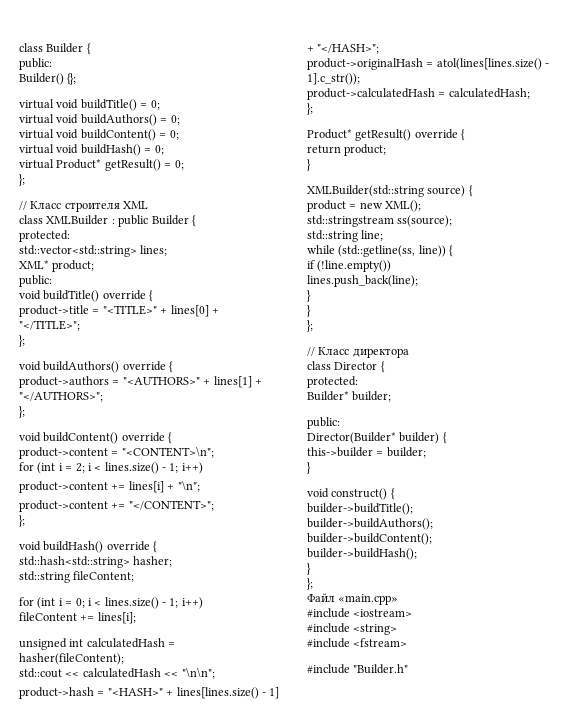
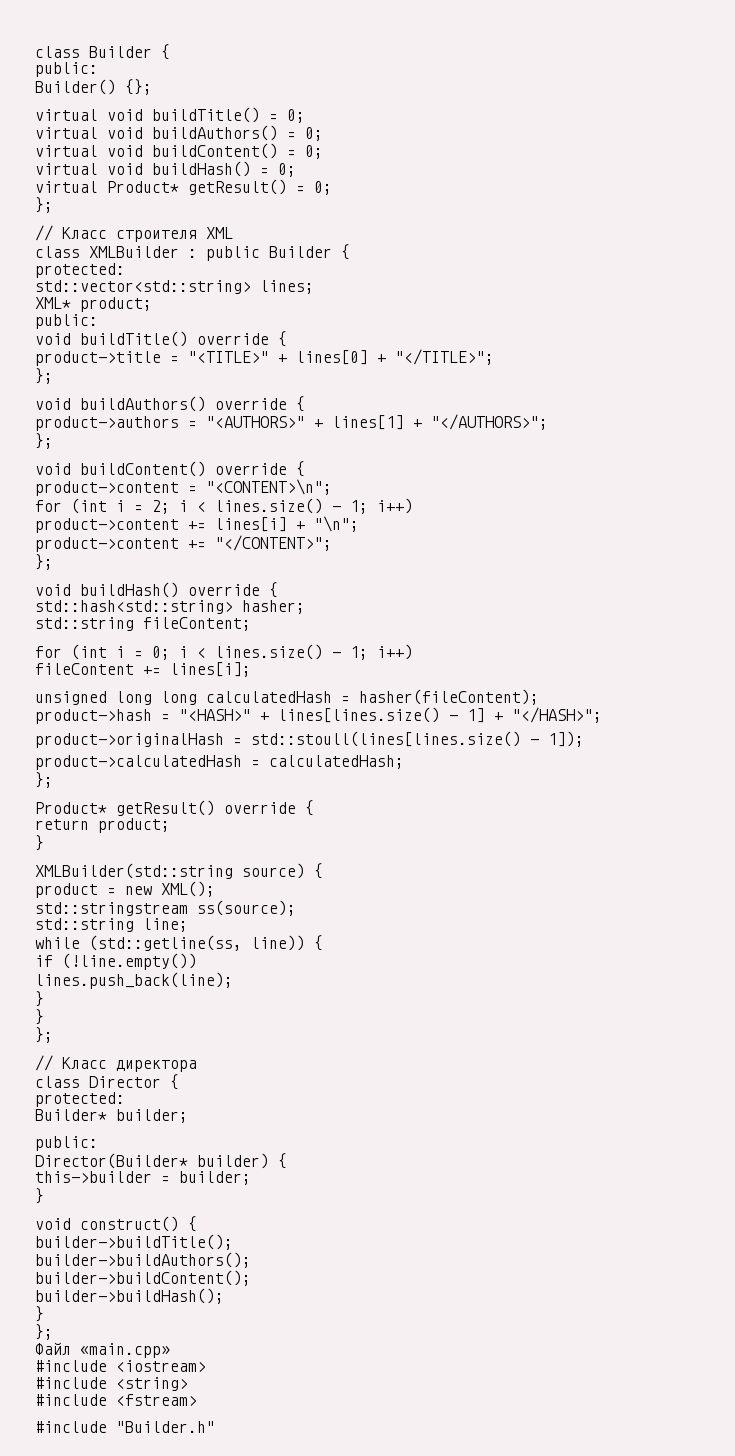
[69,639,84,647] int -> [116,691,197,705] long long
[19,667,215,679] // std::cout << calculatedHash << "\n\n"; -> (539, 697) none
[436,58,550,70] [307,73,360,85] atol(lines[lines.size() - 1].c_str()); -> [251,731,584,747] std::stoull(lines[lines.size() - 1]);

